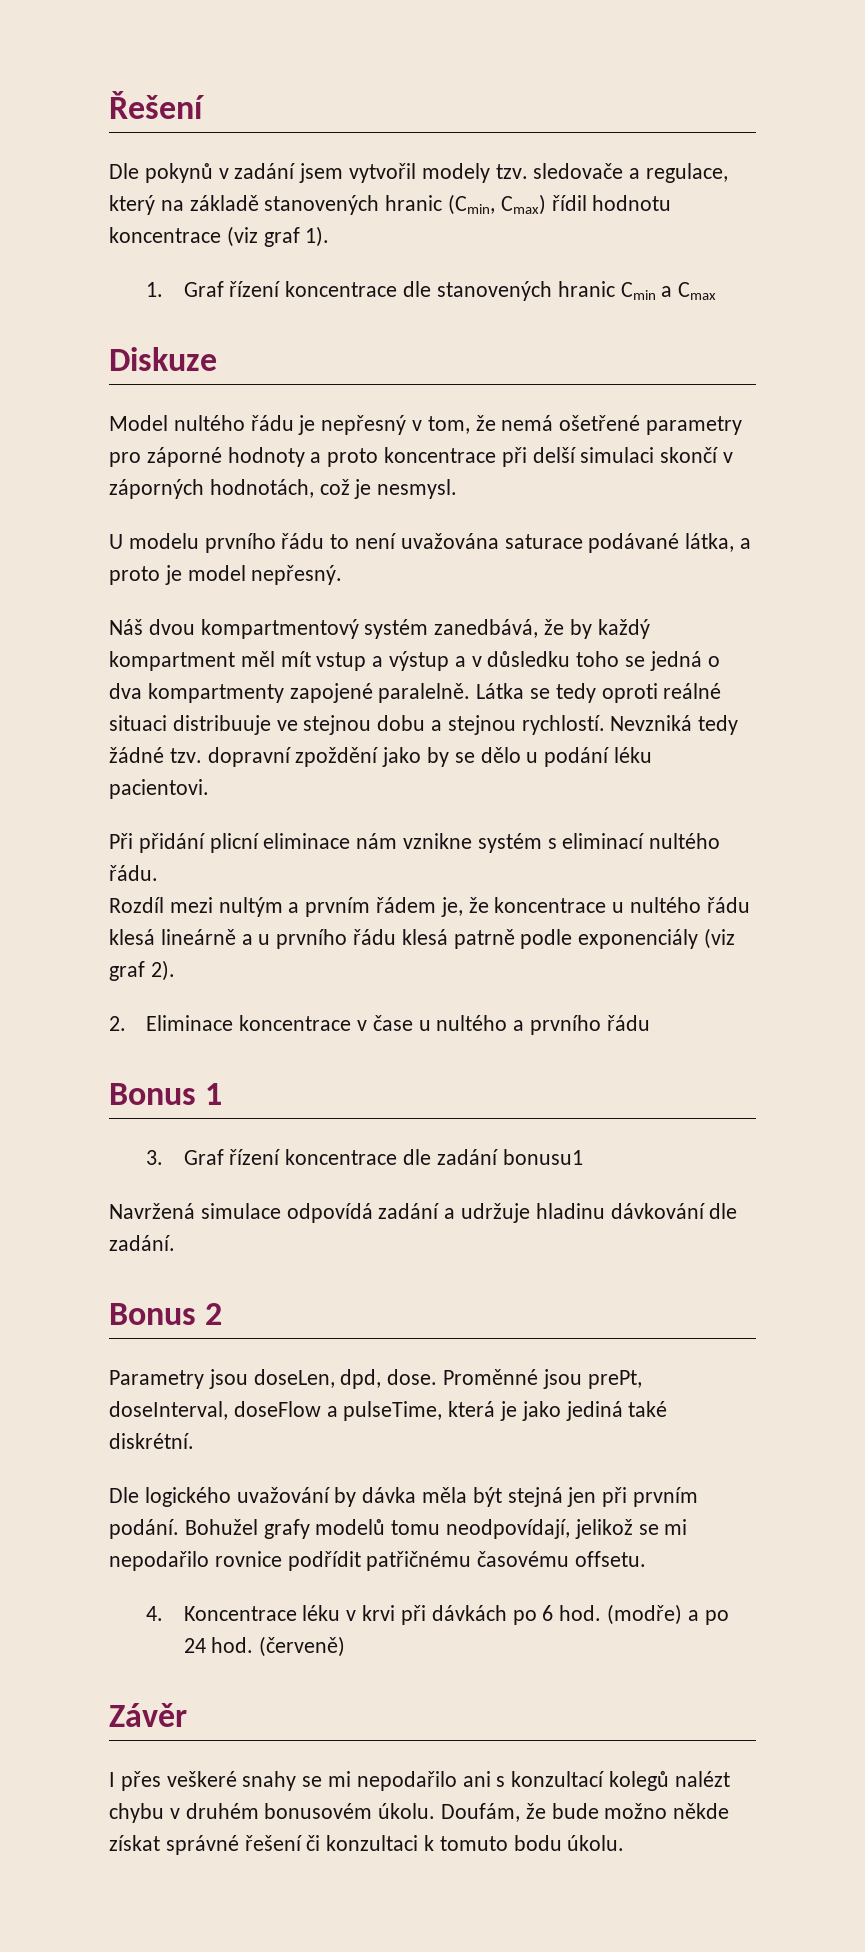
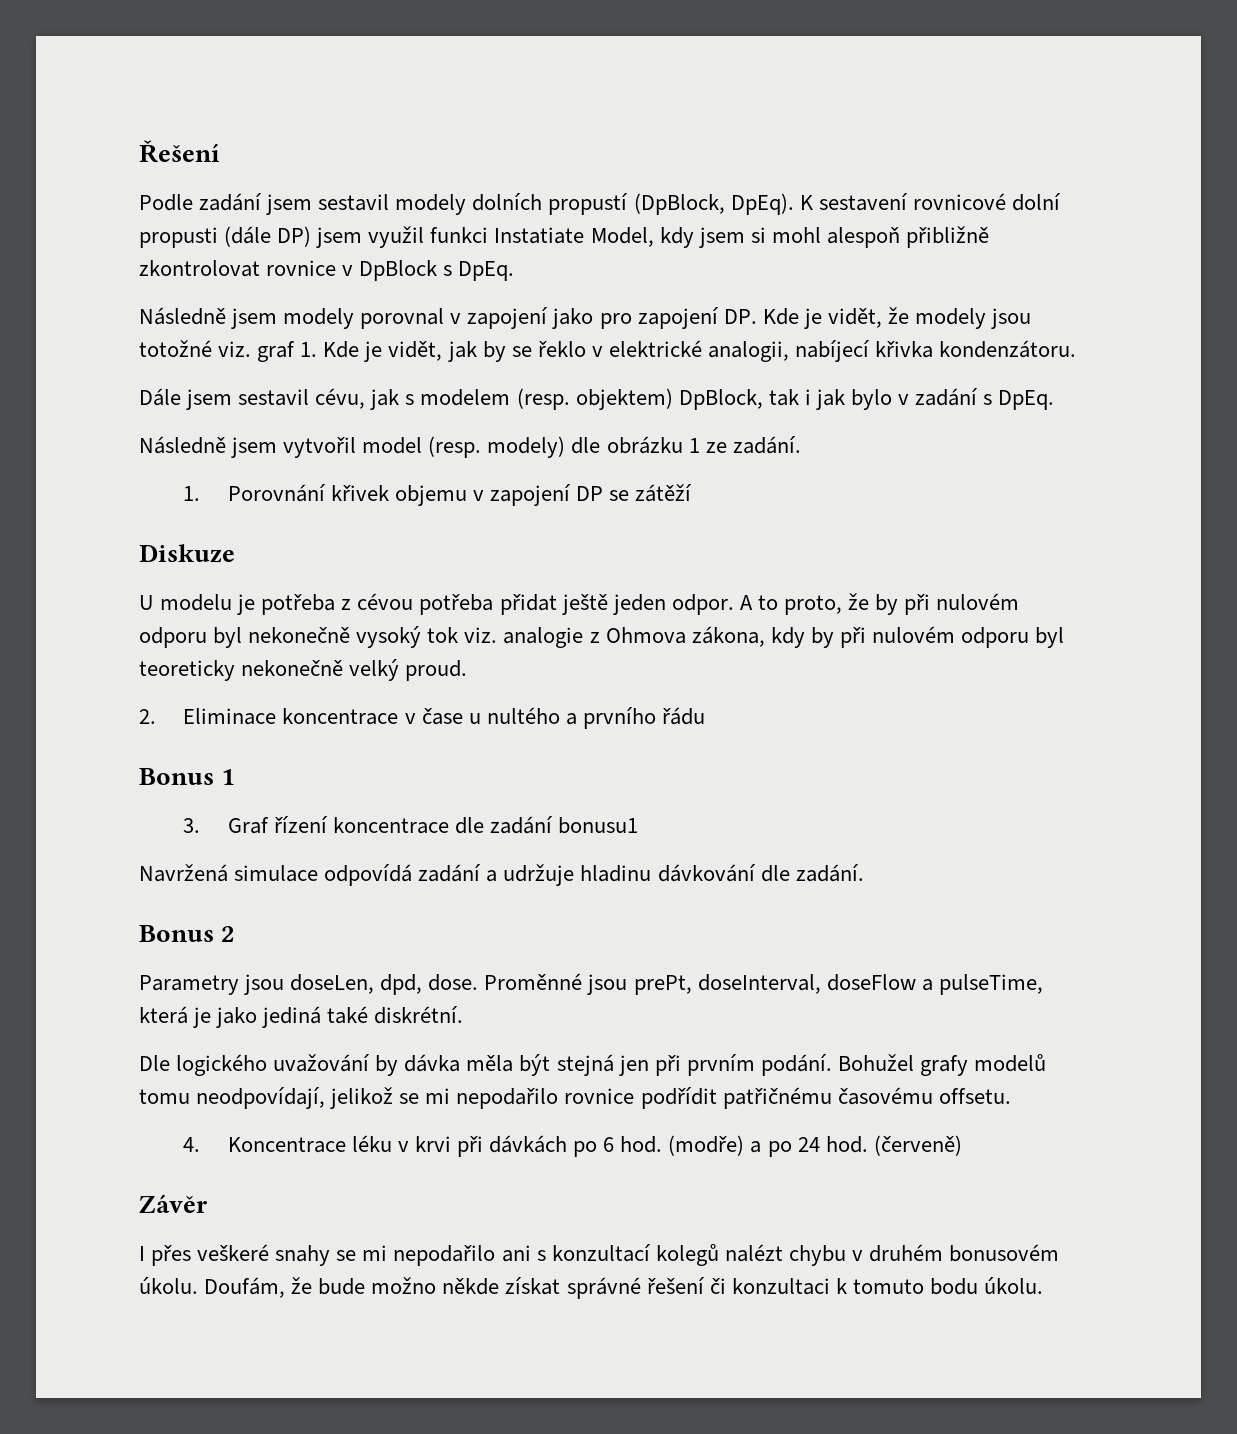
[109,163,729,183] [109,194,672,215] [109,226,330,247] [146,281,717,301] [109,347,217,371] [109,415,743,435] [109,447,734,467] [109,479,458,499] [109,533,752,553] [109,565,343,585] [109,619,650,639] [109,651,720,671] [109,683,722,703] [109,715,739,735] [109,747,653,767] [109,779,209,799] [109,833,721,853] [109,865,158,881] [109,897,750,917] [109,928,736,949] [109,960,175,981] Dle pokynů v zadání jsem vytvořil modely tzv. sledovače a regulace, který na základě stanovených hranic (Cmin, Cmax) řídil hodnotu koncentrace (viz graf 1). // 1. Graf řízení koncentrace dle stanovených hranic Cmin a Cmax // Diskuze // Model nultého řádu je nepřesný v tom, že nemá ošetřené parametry pro záporné hodnoty a proto koncentrace při delší simulaci skončí v záporných hodnotách, což je nesmysl. // U modelu prvního řádu to není uvažována saturace podávané látka, a proto je model nepřesný. // Náš dvou kompartmentový systém zanedbává, že by každý kompartment měl mít vstup a výstup a v důsledku toho se jedná o dva kompartmenty zapojené paralelně. Látka se tedy oproti reálné situaci distribuuje ve stejnou dobu a stejnou rychlostí. Nevzniká tedy žádné tzv. dopravní zpoždění jako by se dělo u podání léku pacientovi. // Při přidání plicní eliminace nám vznikne systém s eliminací nultého řádu. // Rozdíl mezi nultým a prvním řádem je, že koncentrace u nultého řádu klesá lineárně a u prvního řádu klesá patrně podle exponenciály (viz graf 2). -> [139,193,1061,215] [139,226,989,248] [139,260,515,281] [139,307,1032,329] [139,340,1077,362] [139,388,1055,410] [139,436,801,458] [183,484,693,506] [139,544,235,563] [139,593,1020,615] [139,626,1065,648] [139,659,468,681] Podle zadání jsem sestavil modely dolních propustí (DpBlock, DpEq). K sestavení rovnicové dolní propusti (dále DP) jsem využil funkci Instatiate Model, kdy jsem si mohl alespoň přibližně zkontrolovat rovnice v DpBlock s DpEq. // Následně jsem modely porovnal v zapojení jako pro zapojení DP. Kde je vidět, že modely jsou totožné viz. graf 1. Kde je vidět, jak by se řeklo v elektrické analogii, nabíjecí křivka kondenzátoru. // Dále jsem sestavil cévu, jak s modelem (resp. objektem) DpBlock, tak i jak bylo v zadání s DpEq. // Následně jsem vytvořil model (resp. modely) dle obrázku 1 ze zadání. // 1. Porovnání křivek objemu v zapojení DP se zátěží // Diskuze // U modelu je potřeba z cévou potřeba přidat ještě jeden odpor. A to proto, že by při nulovém odporu byl nekonečně vysoký tok viz. analogie z Ohmova zákona, kdy by při nulovém odporu byl teoreticky nekonečně velký proud.

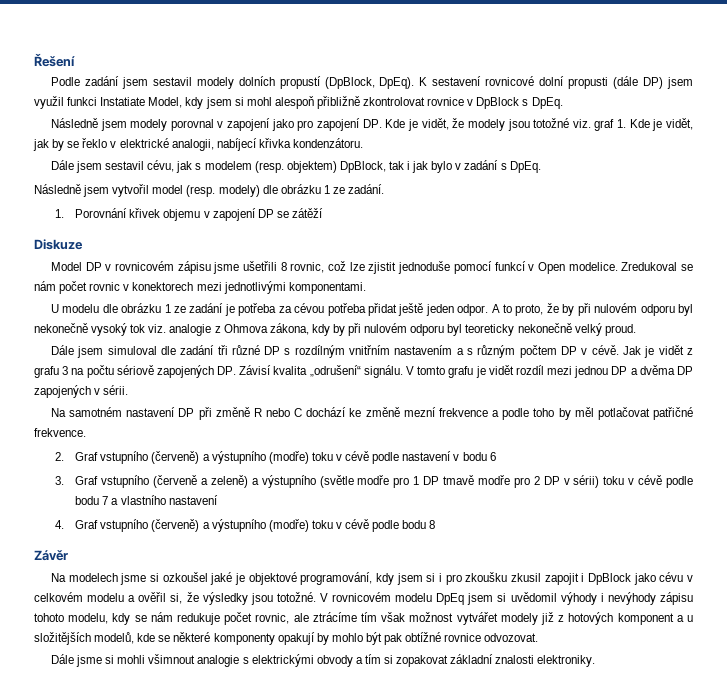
[139,594,233,611] U modelu -> [50,261,693,274] [34,281,366,294] [50,303,224,313] Model DP v rovnicovém zápisu jsme ušetřili 8 rovnic, což lze zjistit jednoduše pomocí funkcí v Open modelice. Zredukoval se nám počet rovnic v konektorech mezi jednotlivými komponentami. // U modelu dle obrázku 1 ze zadání
[341,599,352,610] z -> [278,306,292,313] za
[139,707,705,729] [139,768,236,785] [183,816,639,834] [139,864,864,886] [139,925,236,942] [139,973,1043,995] [139,1006,464,1028] [139,1054,1047,1076] [139,1087,1011,1109] [183,1135,962,1157] [139,1194,208,1213] [139,1244,1060,1266] [139,1277,1044,1299] 2. Eliminace koncentrace v čase u nultého a prvního řádu // Bonus 1 // 3. Graf řízení koncentrace dle zadání bonusu1 // Navržená simulace odpovídá zadání a udržuje hladinu dávkování dle zadání. // Bonus 2 // Parametry jsou doseLen, dpd, dose. Proměnné jsou prePt, doseInterval, doseFlow a pulseTime, která je jako jediná také diskrétní. // Dle logického uvažování by dávka měla být stejná jen při prvním podání. Bohužel grafy modelů tomu neodpovídají, jelikož se mi nepodařilo rovnice podřídit patřičnému časovému offsetu. // 4. Koncentrace léku v krvi při dávkách po 6 hod. (modře) a po 24 hod. (červeně) // Závěr // I přes veškeré snahy se mi nepodařilo ani s konzultací kolegů nalézt chybu v druhém bonusovém úkolu. Doufám, že bude možno někde získat správné řešení či konzultaci k tomuto bodu úkolu. -> [50,345,694,358] [34,365,693,378] [34,385,129,398] [50,407,693,420] [34,428,86,437] [54,451,496,464] [54,475,694,488] [75,495,218,505] [54,519,436,532] [34,550,68,561] [50,572,693,585] [34,592,693,605] [34,612,694,625] [34,632,539,645] [50,654,596,667] Dále jsem simuloval dle zadání tři různé DP s rozdílným vnitřním nastavením a s různým počtem DP v cévě. Jak je vidět z grafu 3 na počtu sériově zapojených DP. Závisí kvalita „odrušení“ signálu. V tomto grafu je vidět rozdíl mezi jednou DP a dvěma DP zapojených v sérii. // Na samotném nastavení DP při změně R nebo C dochází ke změně mezní frekvence a podle toho by měl potlačovat patřičné frekvence. // 2. Graf vstupního (červeně) a výstupního (modře) toku v cévě podle nastavení v bodu 6 // 3. Graf vstupního (červeně a zeleně) a výstupního (světle modře pro 1 DP tmavě modře pro 2 DP v sérii) toku v cévě podle bodu 7 a vlastního nastavení // 4. Graf vstupního (červeně) a výstupního (modře) toku v cévě podle bodu 8 // Závěr // Na modelech jsme si ozkoušel jaké je objektové programování, kdy jsem si i pro zkoušku zkusil zapojit i DpBlock jako cévu v celkovém modelu a ověřil si, že výsledky jsou totožné. V rovnicovém modelu DpEq jsem si uvědomil výhody i nevýhody zápisu tohoto modelu, kdy se nám redukuje počet rovnic, ale ztrácíme tím však možnost vytvářet modely již z hotových komponent a u složitějších modelů, kde se některé komponenty opakují by mohlo být pak obtížné rovnice odvozovat. // Dále jsme si mohli všimnout analogie s elektrickými obvody a tím si zopakovat základní znalosti elektroniky.

